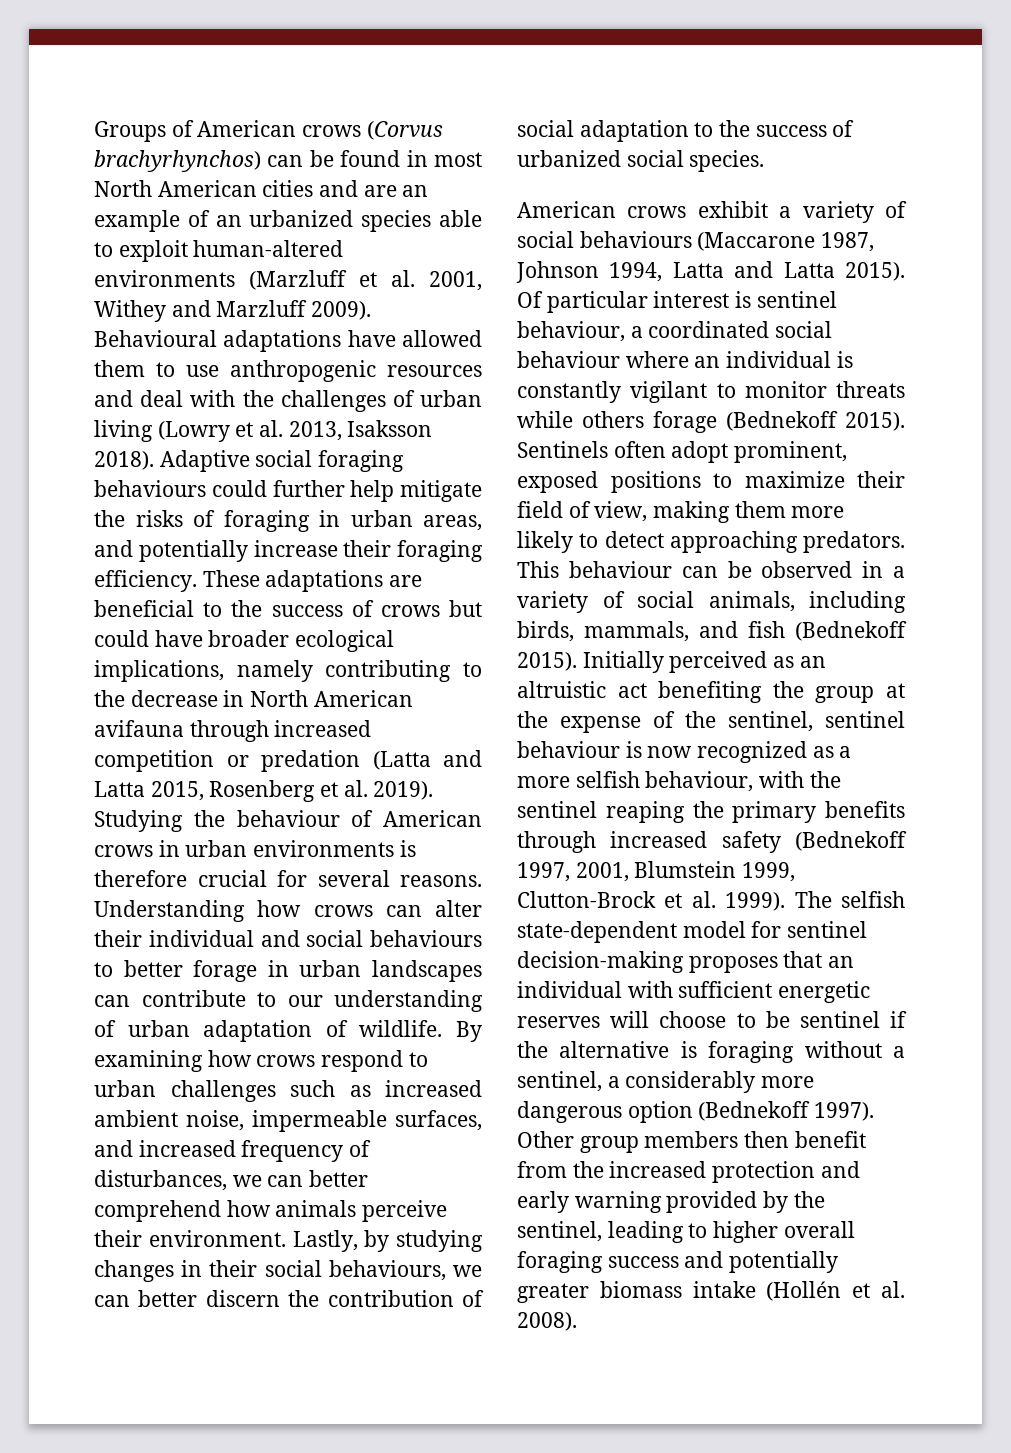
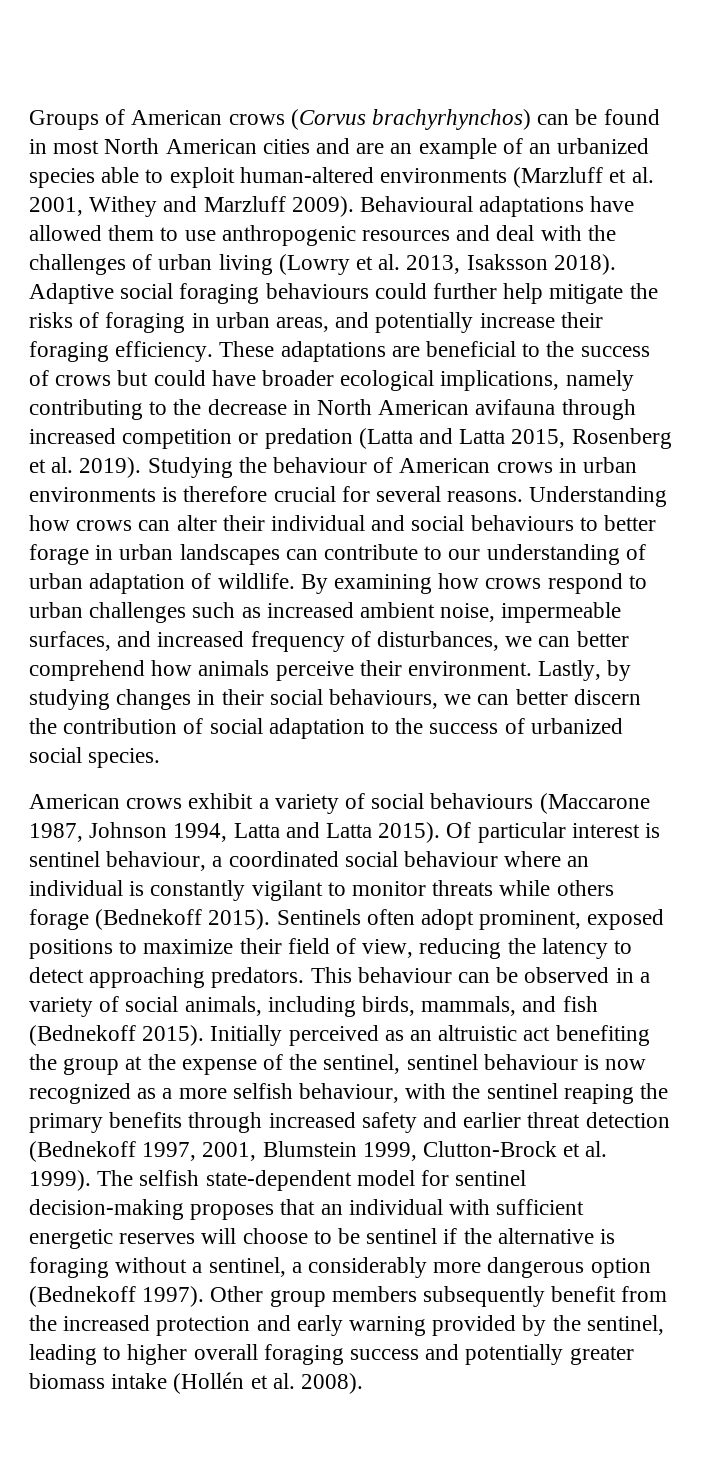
[653,501,845,523] [517,531,573,553] making them more likely -> [419,938,608,959] reducing the latency
(781, 842) none -> [423,1112,670,1128] and earlier threat detection
[744,1131,790,1148] then -> [423,1286,546,1307] subsequently

